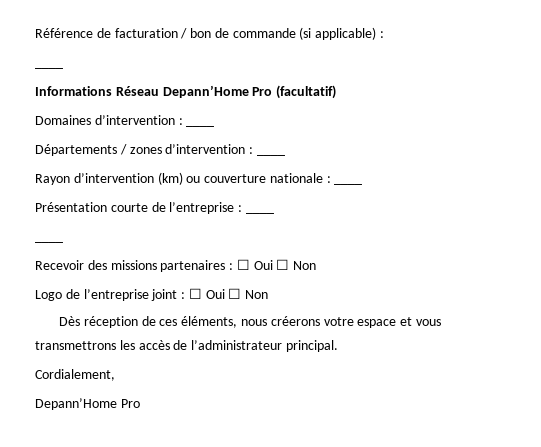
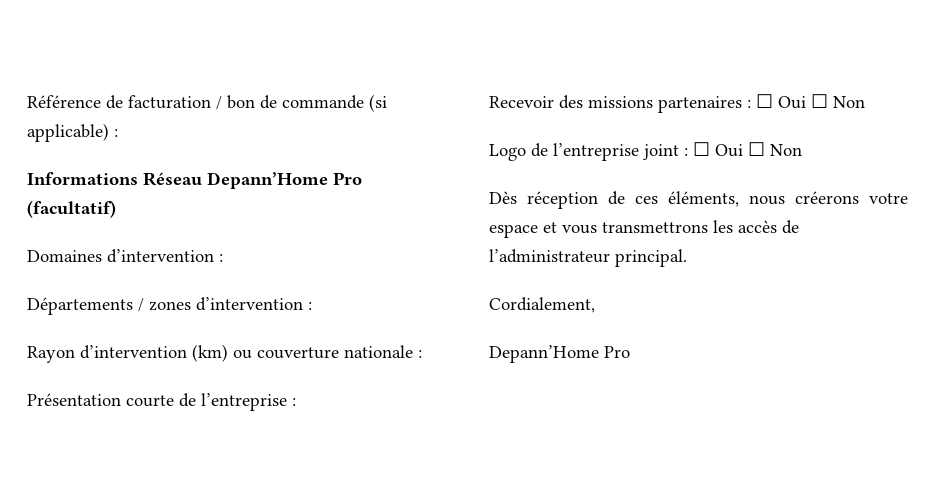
[35,67,63,69] // ____ -> (118, 133) none
[186,125,215,127] ____ -> (223, 258) none
[256,154,285,156] ____ -> (312, 306) none
[334,183,363,185] ____ -> (422, 354) none
[245,212,274,214] [35,241,63,243] ____ // ____ -> (296, 402) none

